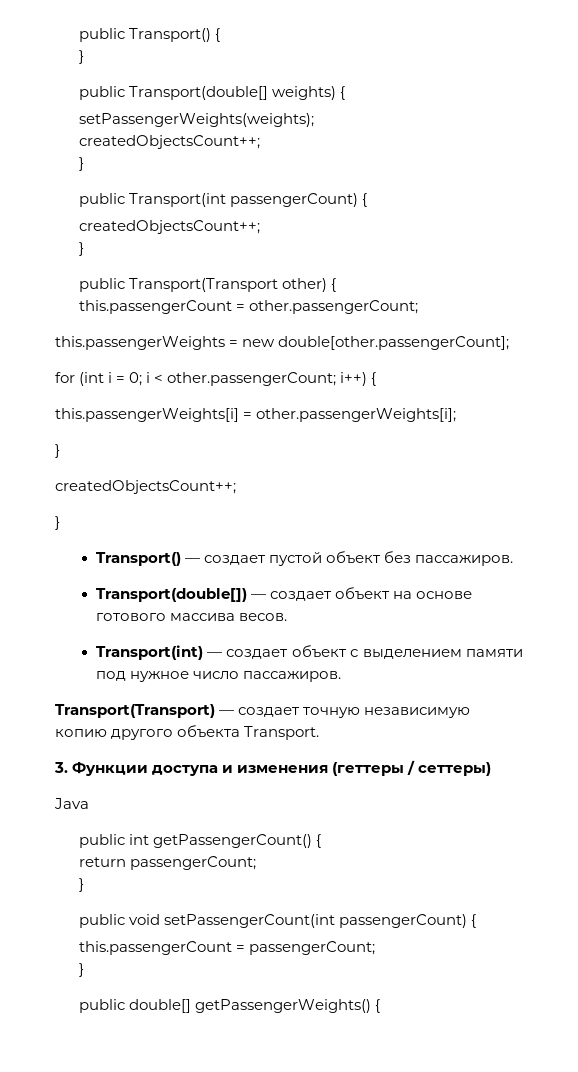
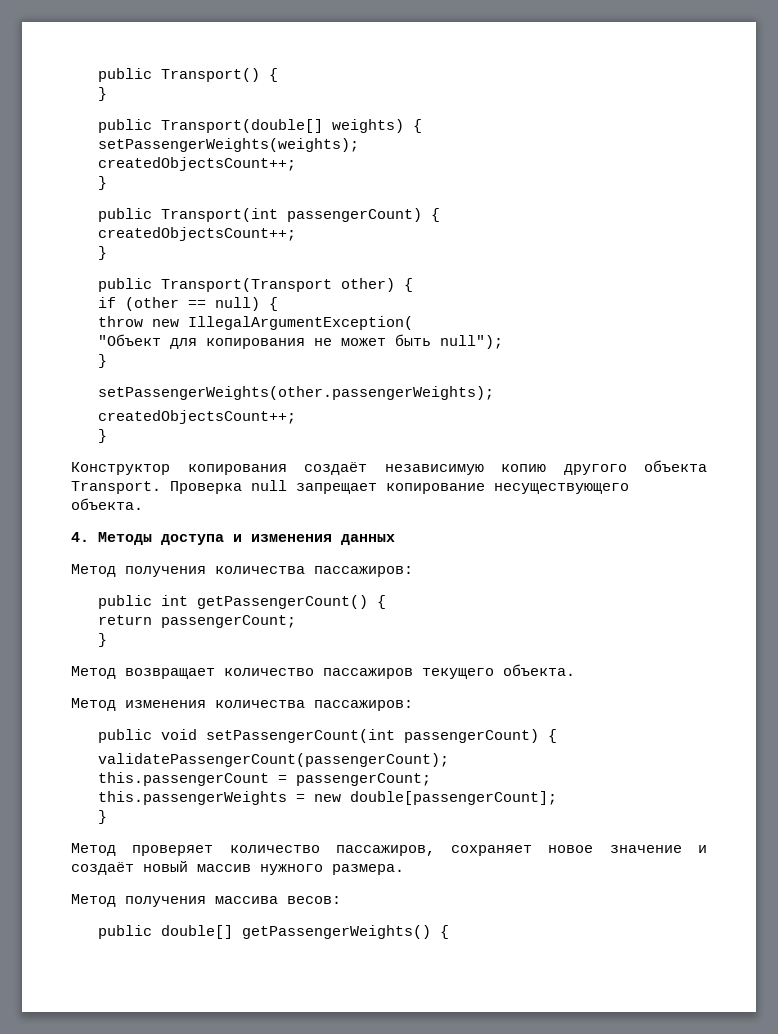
[79,300,419,314] [55,336,510,350] [55,372,377,386] [55,408,457,422] [55,444,60,458] [55,480,236,494] [55,516,60,530] [95,551,513,566] [95,587,472,602] [95,613,287,621] [95,645,523,660] [95,671,341,682] [55,704,361,718] this.passengerCount = other.passengerCount; // this.passengerWeights = new double[other.passengerCount]; // for (int i = 0; i < other.passengerCount; i++) { // this.passengerWeights[i] = other.passengerWeights[i]; // } // createdObjectsCount++; // } // Transport() — создает пустой объект без пассажиров. // Transport(double[]) — создает объект на основе готового массива весов. // Transport(int) — создает объект с выделением памяти под нужное число пассажиров. // Transport(Transport) — создает точную -> [97,297,278,311] [97,316,413,330] [97,334,503,349] [97,354,107,368] [97,386,494,400] [97,410,296,424] [97,429,107,443] [71,462,367,475] if (other == null) { // throw new IllegalArgumentException( // "Объект для копирования не может быть null"); // } // setPassengerWeights(other.passengerWeights); // createdObjectsCount++; // } // Конструктор копирования создаёт
[54,760,492,776] [54,798,89,809] // 3. Функции доступа и изменения (геттеры / сеттеры) // Java -> [170,480,629,494] [71,498,143,510] [71,532,395,545] [71,564,413,577] Проверка null запрещает копирование несуществующего объекта. // 4. Методы доступа и изменения данных // Метод получения количества пассажиров:
(85, 885) none -> [71,664,575,679] [71,698,413,711] // Метод возвращает количество пассажиров текущего объекта. // Метод изменения количества пассажиров:
(477, 921) none -> [97,753,449,767] // validatePassengerCount(passengerCount);
[79,963,85,977] } -> [97,791,557,805] [97,810,107,824] [71,843,707,856] [71,860,404,875] [71,894,341,907] this.passengerWeights = new double[passengerCount]; // } // Метод проверяет количество пассажиров, сохраняет новое значение и создаёт новый массив нужного размера. // Метод получения массива весов:

